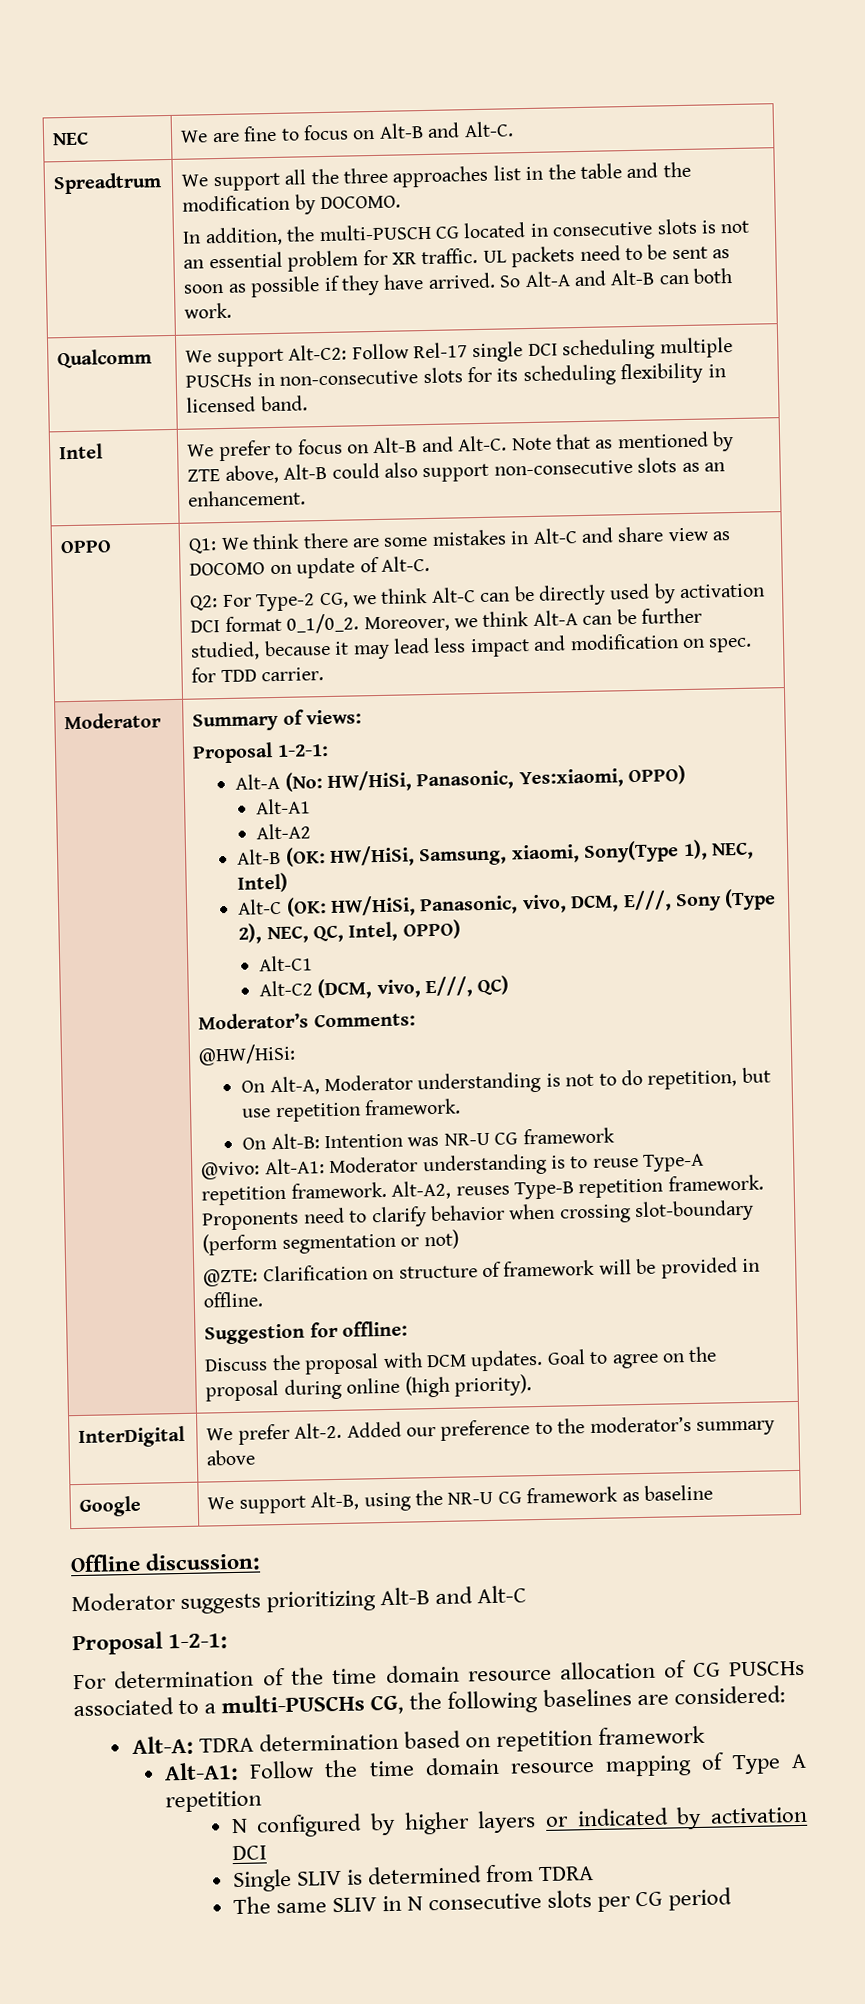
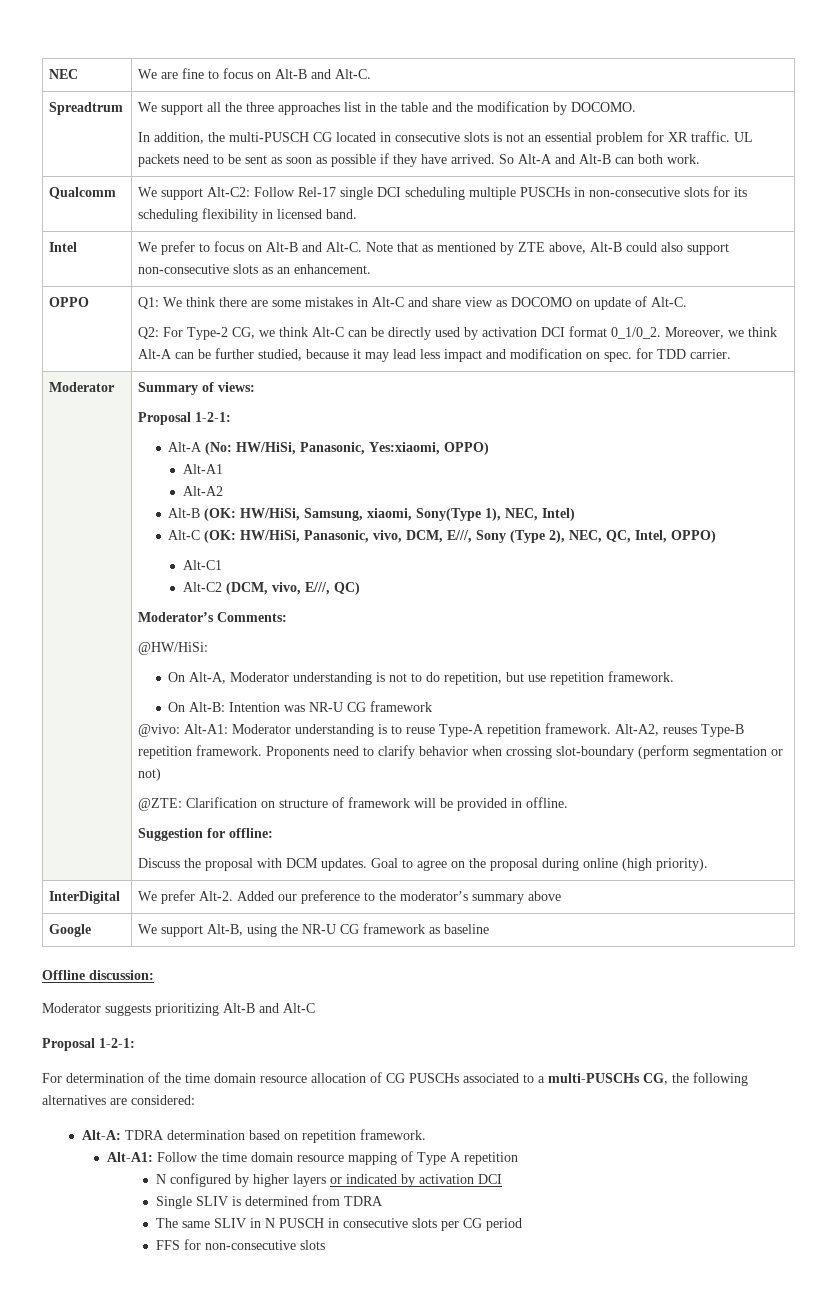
[542,1688,632,1707] baselines -> [42,1095,106,1105] alternatives
[597,1725,705,1745] framework -> [359,1129,426,1140] framework.
(424, 1903) none -> [278,1218,339,1228] PUSCH in
(733, 1899) none -> [155,1239,325,1250] // FFS for non-consecutive slots

